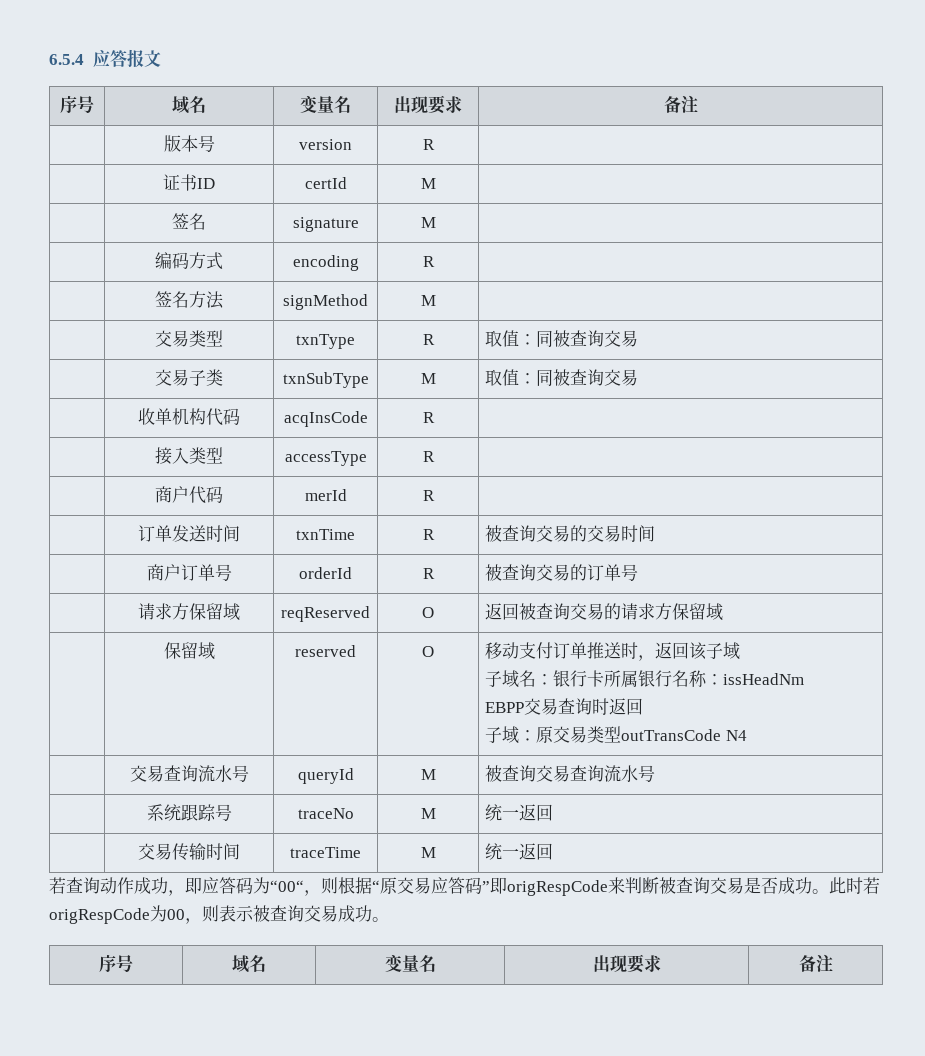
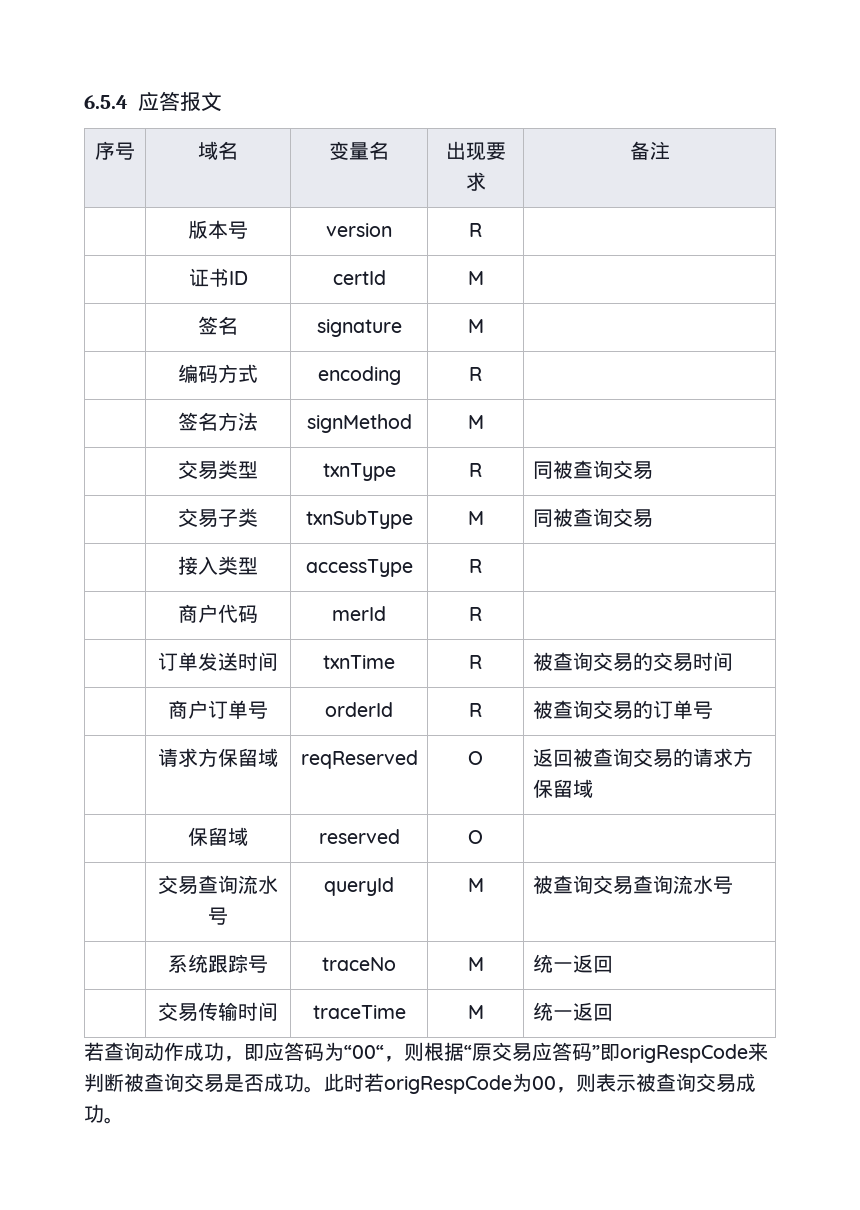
[485,330,537,347] 取值： -> (482, 470) none
[485,369,639,386] [138,408,240,426] [283,411,368,427] [422,412,435,423] 取值：同被查询交易 // | 收单机构代码 | acqInsCode | R | -> [532,508,653,528] 同被查询交易
[485,642,741,661] [485,670,805,688] [485,698,644,715] [485,726,747,744] 移动支付订单推送时，返回该子域 // 子域名：银行卡所属银行名称：issHeadNm // EBPP交易查询时返回 // 子域：原交易类型outTransCode N4 -> (483, 837) none
[99,955,133,972] [232,955,266,973] [384,954,436,972] [592,954,661,973] [798,954,833,972] // 序号 | 域名 | 变量名 | 出现要求 | 备注 -> (124, 1120) none

